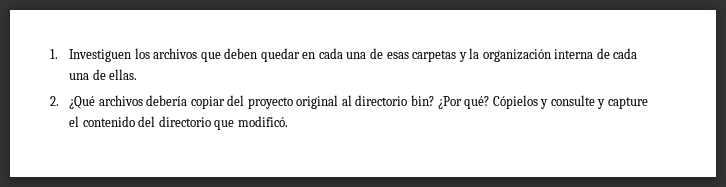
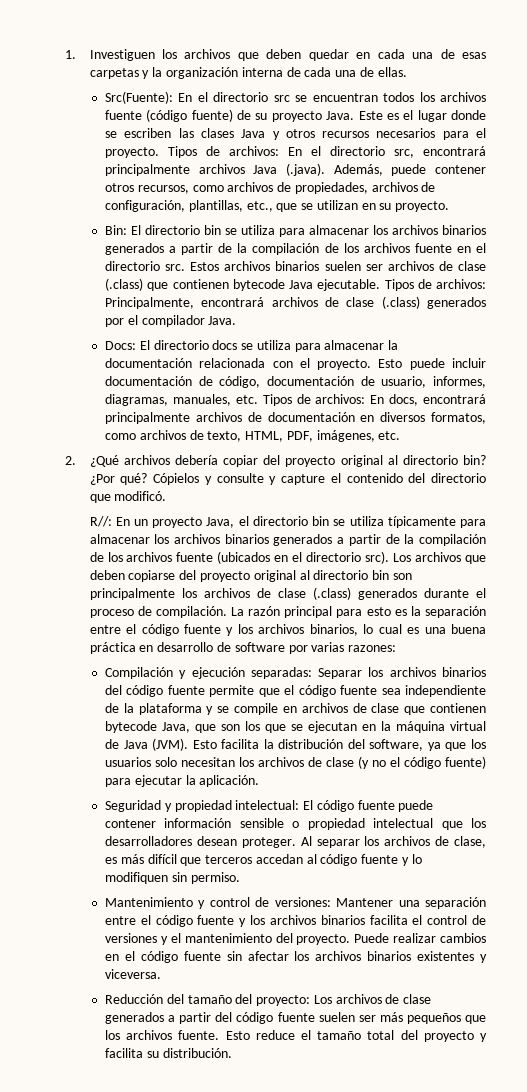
(138, 74) none -> [104,91,486,104] [104,109,486,122] [104,128,486,140] [104,146,487,158] [104,163,487,176] [104,182,436,194] [104,200,450,212] [104,225,486,237] [104,243,486,255] [104,261,486,271] [104,278,487,291] [104,296,486,309] [104,315,237,327] [104,340,399,352] [104,358,486,370] [104,376,486,388] [104,394,487,406] [104,412,486,424] [104,430,401,442] // Src(Fuente): En el directorio src se encuentran todos los archivos fuente (código fuente) de su proyecto Java. Este es el lugar donde se escriben las clases Java y otros recursos necesarios para el proyecto. Tipos de archivos: En el directorio src, encontrará principalmente archivos Java (.java). Además, puede contener otros recursos, como archivos de propiedades, archivos de configuración, plantillas, etc., que se utilizan en su proyecto. // Bin: El directorio bin se utiliza para almacenar los archivos binarios generados a partir de la compilación de los archivos fuente en el directorio src. Estos archivos binarios suelen ser archivos de clase (.class) que contienen bytecode Java ejecutable. Tipos de archivos: Principalmente, encontrará archivos de clase (.class) generados por el compilador Java. // Docs: El directorio docs se utiliza para almacenar la documentación relacionada con el proyecto. Esto puede incluir documentación de código, documentación de usuario, informes, diagramas, manuales, etc. Tipos de archivos: En docs, encontrará principalmente archivos de documentación en diversos formatos, como archivos de texto, HTML, PDF, imágenes, etc.
(288, 121) none -> [89,516,486,528] [89,534,486,546] [89,551,487,564] [89,570,412,582] [89,587,486,600] [89,606,486,618] [89,624,487,636] [89,642,397,654] [104,667,486,679] [104,685,487,697] [104,703,487,715] [104,721,486,733] [104,738,486,751] [104,756,487,769] [104,775,260,787] [104,800,434,812] [104,818,486,830] [104,836,487,848] [104,854,422,866] [104,872,240,884] [104,897,486,909] [104,915,487,927] [104,933,486,945] [104,951,487,963] [104,969,161,979] [104,994,432,1006] [104,1012,486,1024] [104,1030,488,1042] [104,1048,232,1058] // R//: En un proyecto Java, el directorio bin se utiliza típicamente para almacenar los archivos binarios generados a partir de la compilación de los archivos fuente (ubicados en el directorio src). Los archivos que deben copiarse del proyecto original al directorio bin son principalmente los archivos de clase (.class) generados durante el proceso de compilación. La razón principal para esto es la separación entre el código fuente y los archivos binarios, lo cual es una buena práctica en desarrollo de software por varias razones: // Compilación y ejecución separadas: Separar los archivos binarios del código fuente permite que el código fuente sea independiente de la plataforma y se compile en archivos de clase que contienen bytecode Java, que son los que se ejecutan en la máquina virtual de Java (JVM). Esto facilita la distribución del software, ya que los usuarios solo necesitan los archivos de clase (y no el código fuente) para ejecutar la aplicación. // Seguridad y propiedad intelectual: El código fuente puede contener información sensible o propiedad intelectual que los desarrolladores desean proteger. Al separar los archivos de clase, es más difícil que terceros accedan al código fuente y lo modifiquen sin permiso. // Mantenimiento y control de versiones: Mantener una separación entre el código fuente y los archivos binarios facilita el control de versiones y el mantenimiento del proyecto. Puede realizar cambios en el código fuente sin afectar los archivos binarios existentes y viceversa. // Reducción del tamaño del proyecto: Los archivos de clase generados a partir del código fuente suelen ser más pequeños que los archivos fuente. Esto reduce el tamaño total del proyecto y facilita su distribución.

